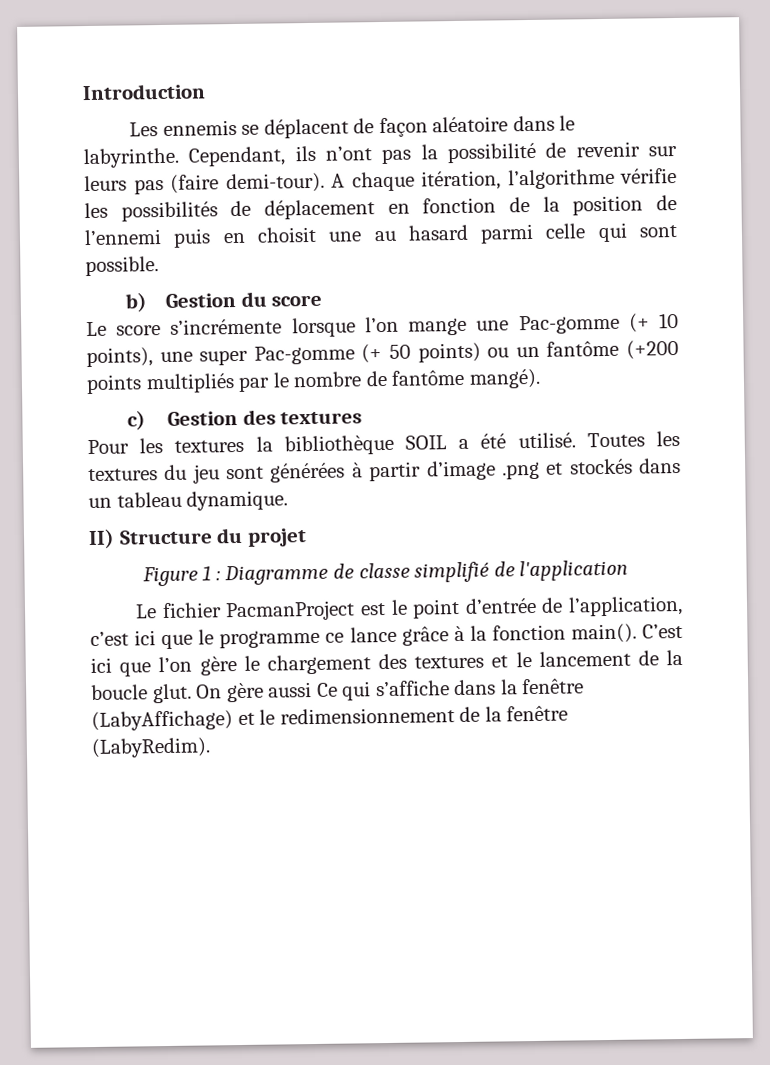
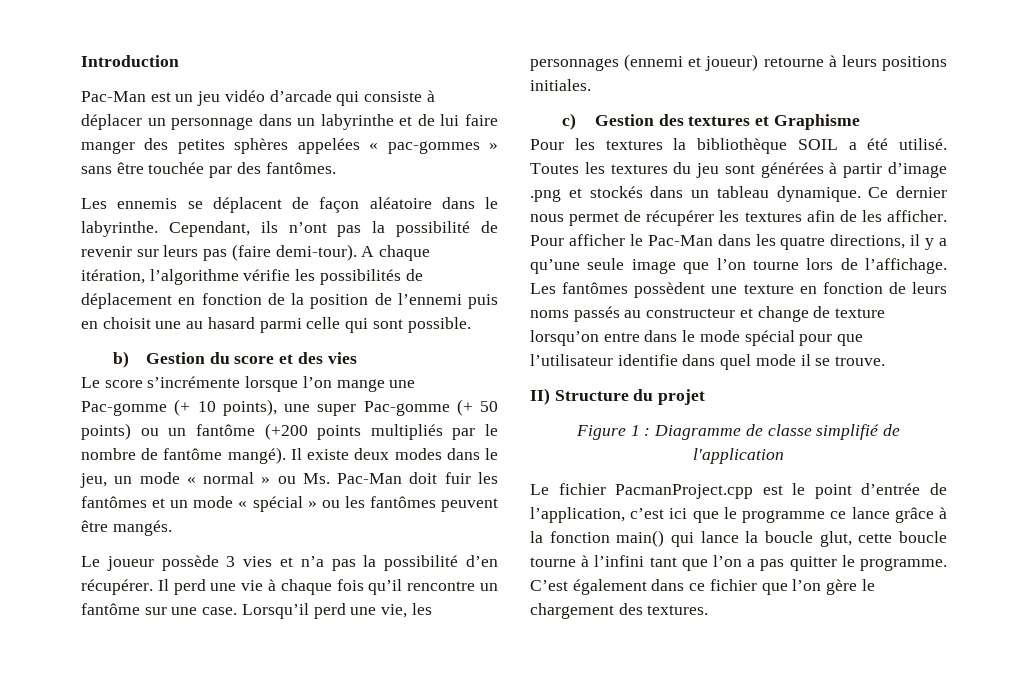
(206, 92) none -> [81,90,435,106] [81,114,498,130] [81,138,499,154] [81,162,336,178] // Pac-Man est un jeu vidéo d’arcade qui consiste à déplacer un personnage dans un labyrinthe et de lui faire manger des petites sphères appelées « pac-gommes » sans être touchée par des fantômes.
(323, 300) none -> [279,352,357,364] et des vies
(541, 378) none -> [290,448,499,460] [80,472,498,488] [81,496,498,512] [81,520,172,536] [81,555,499,571] [81,579,499,595] [81,603,432,619] [530,54,947,71] [530,79,591,91] Il existe deux modes dans le jeu, un mode « normal » ou Ms. Pac-Man doit fuir les fantômes et un mode « spécial » ou les fantômes peuvent être mangés. // Le joueur possède 3 vies et n’a pas la possibilité d’en récupérer. Il perd une vie à chaque fois qu’il rencontre un fantôme sur une case. Lorsqu’il perd une vie, les personnages (ennemi et joueur) retourne à leurs positions initiales.
(363, 418) none -> [755,114,860,130] et Graphisme
(289, 500) none -> [868,186,947,198] [530,210,947,226] [530,234,947,250] [530,258,947,274] [530,282,947,298] [530,306,886,322] [530,330,864,346] [530,354,886,370] Ce dernier nous permet de récupérer les textures afin de les afficher. Pour afficher le Pac-Man dans les quatre directions, il y a qu’une seule image que l’on tourne lors de l’affichage. Les fantômes possèdent une texture en fonction de leurs noms passés au constructeur et change de texture lorsqu’on entre dans le mode spécial pour que l’utilisateur identifie dans quel mode il se trouve.
[225,600,356,622] PacmanProject -> [615,484,754,499] PacmanProject.cpp
[570,623,683,644] [90,657,112,674] main(). C’est ici -> [616,530,947,547] [530,555,947,571] [530,579,757,595] main() qui lance la boucle glut, cette boucle tourne à l’infini tant que l’on a pas quitter le programme. C’est également dans ce fichier
[414,649,683,669] [91,678,585,704] [91,705,569,732] [91,737,211,759] textures et le lancement de la boucle glut. On gère aussi Ce qui s’affiche dans la fenêtre (LabyAffichage) et le redimensionnement de la fenêtre (LabyRedim). -> [647,605,709,615] textures.

